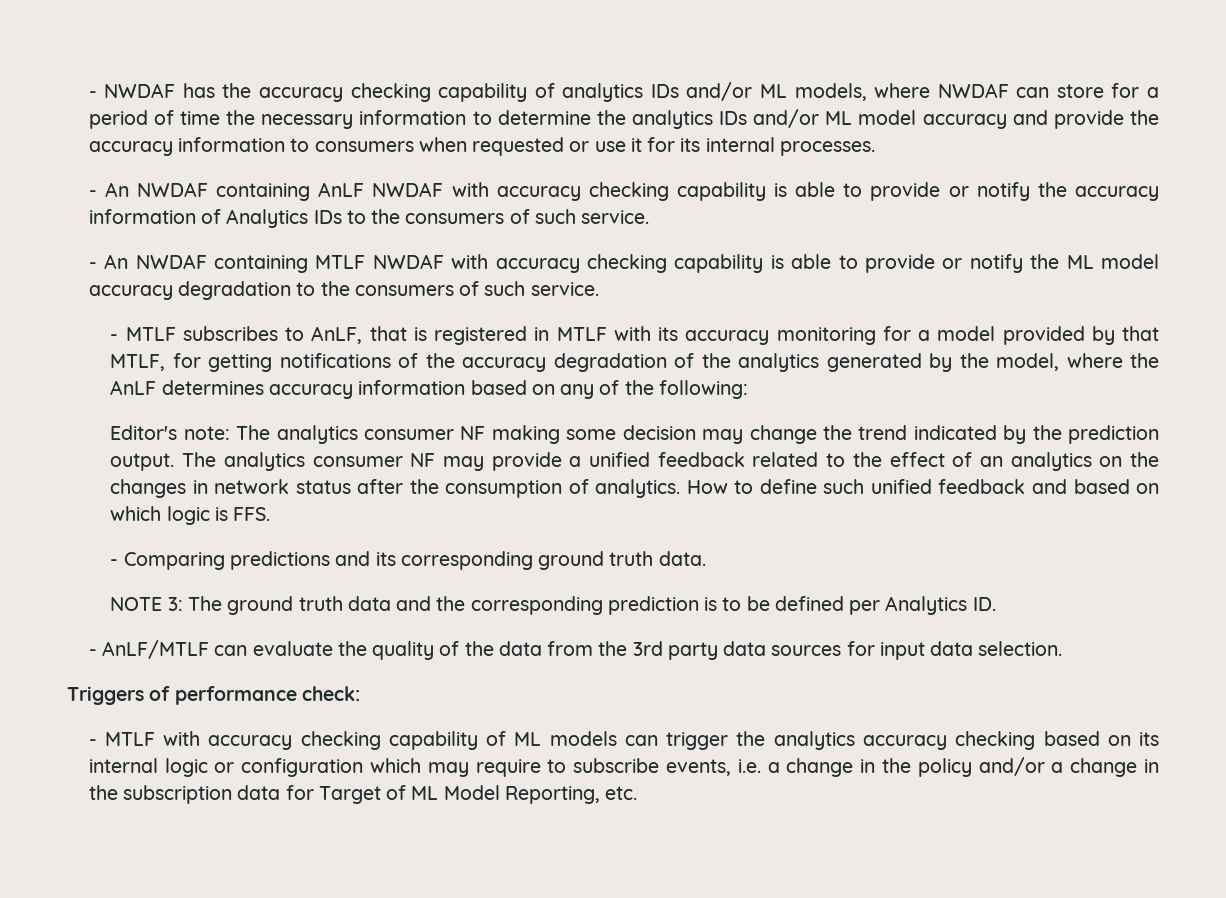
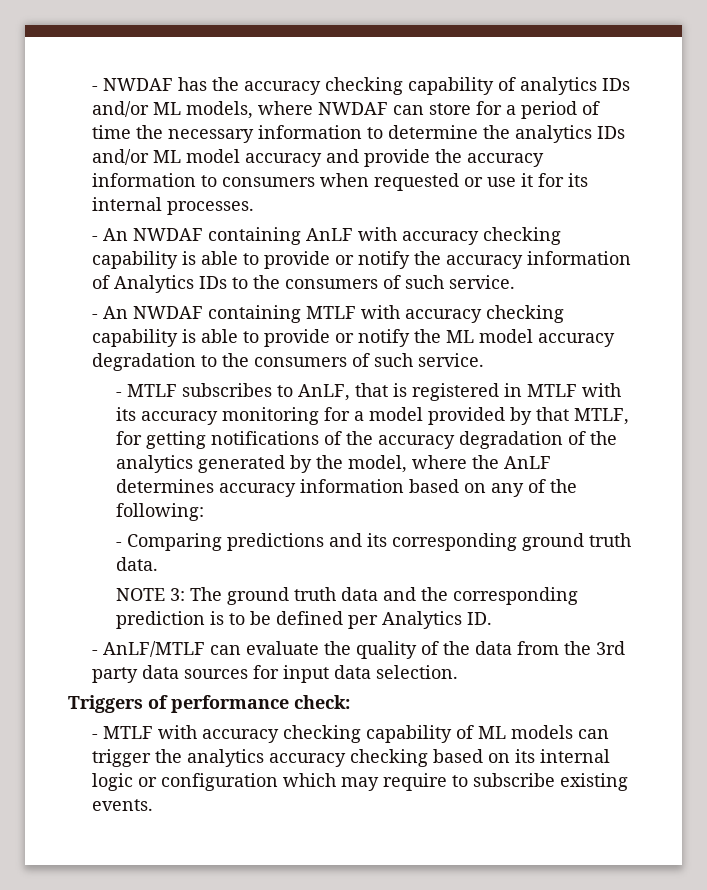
[372,182,444,197] NWDAF -> (354, 234) none
[372,254,444,269] NWDAF -> (357, 312) none
[110,425,1159,444] [110,452,1159,471] [110,479,1159,498] [110,506,271,525] // Editor's note: The analytics consumer NF making some decision may change the trend indicated by the prediction output. The analytics consumer NF may provide a unified feedback related to the effect of an analytics on the changes in network status after the consumption of analytics. How to define such unified feedback and based on which logic is FFS. -> (205, 512) none
[665,757,1159,777] [88,785,638,804] events, i.e. a change in the policy and/or a change in the subscription data for Target of ML Model Reporting, etc. -> [560,773,629,791] [92,799,154,811] existing events.

